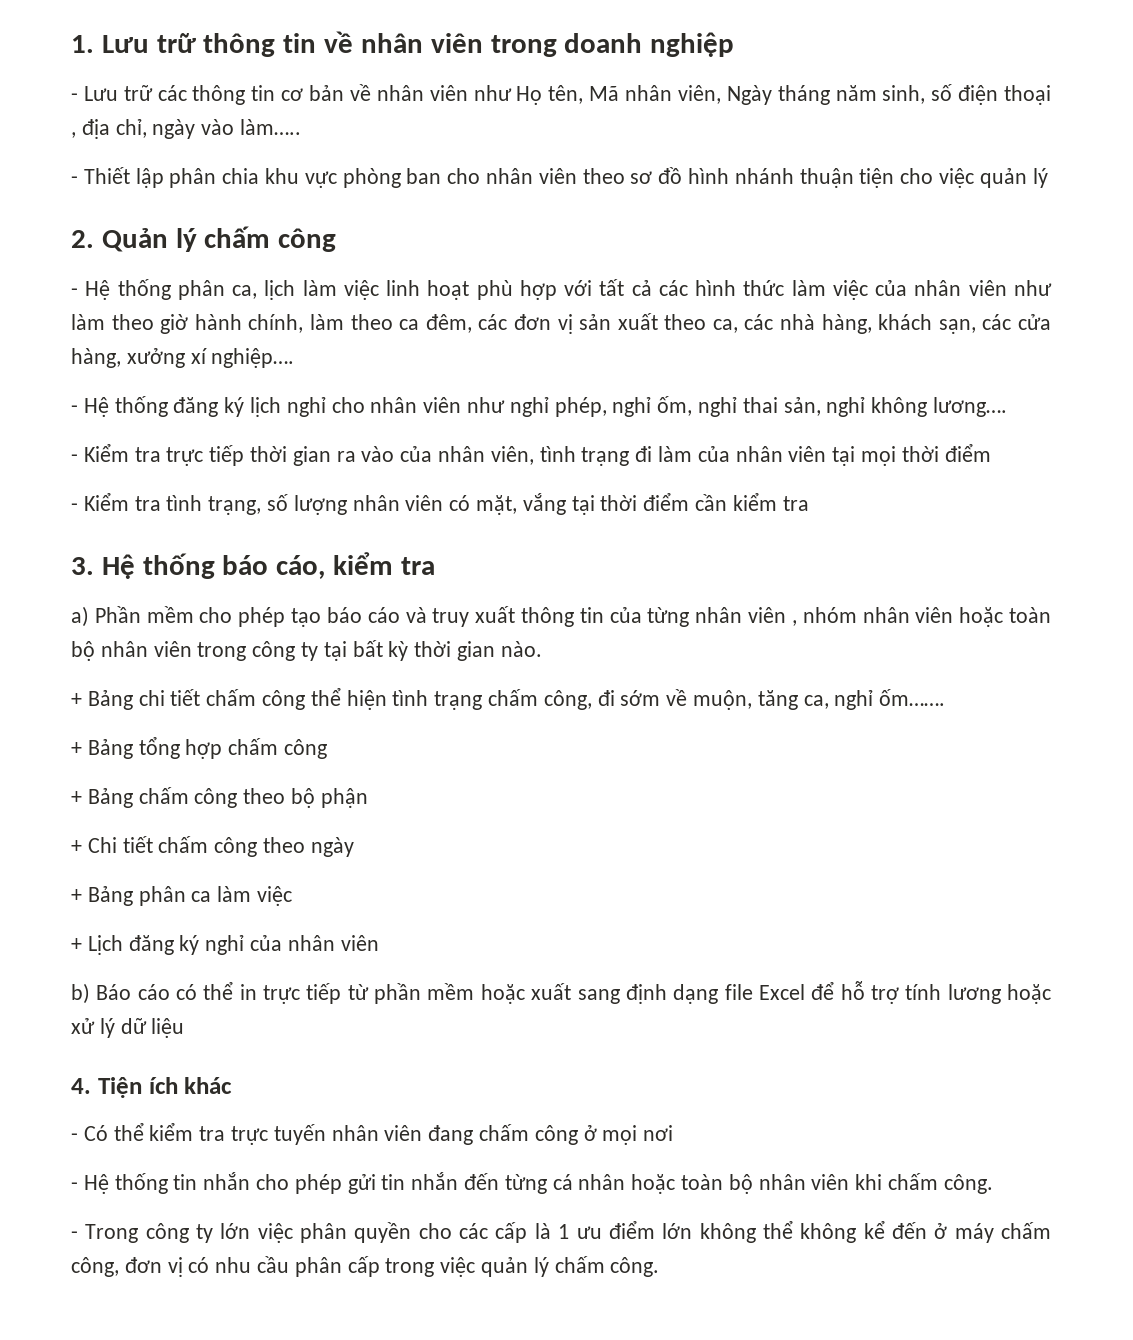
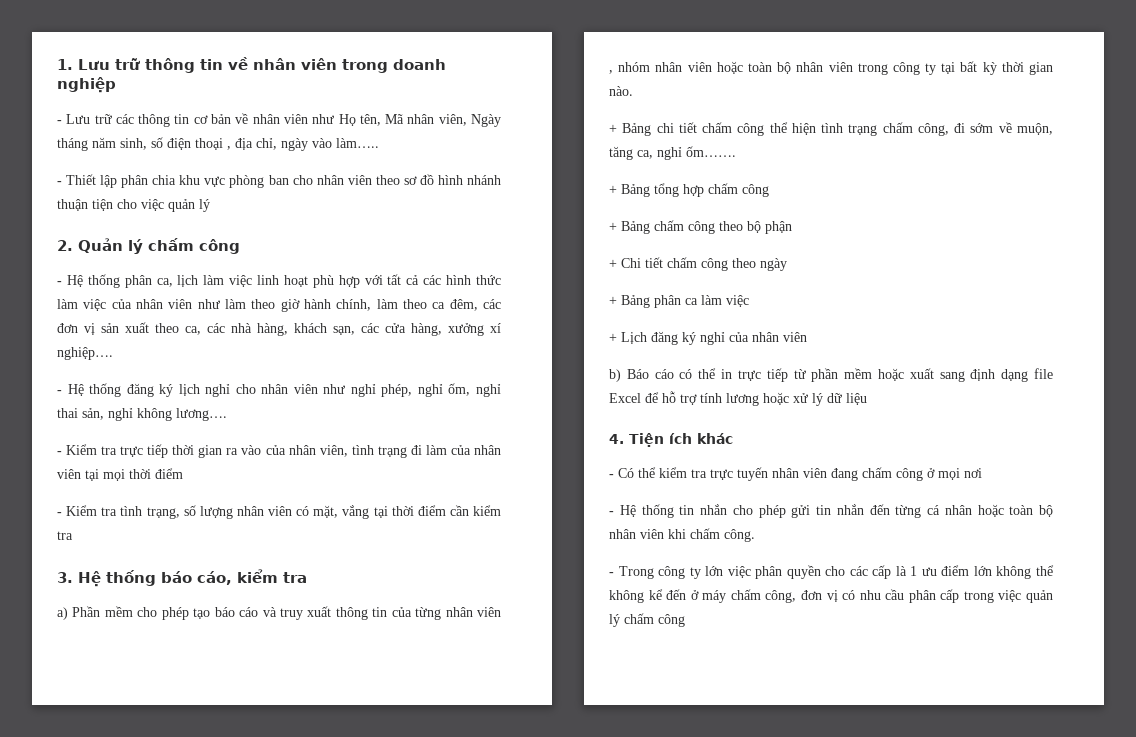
[610,1257,660,1277] công. -> [658,614,685,627] công

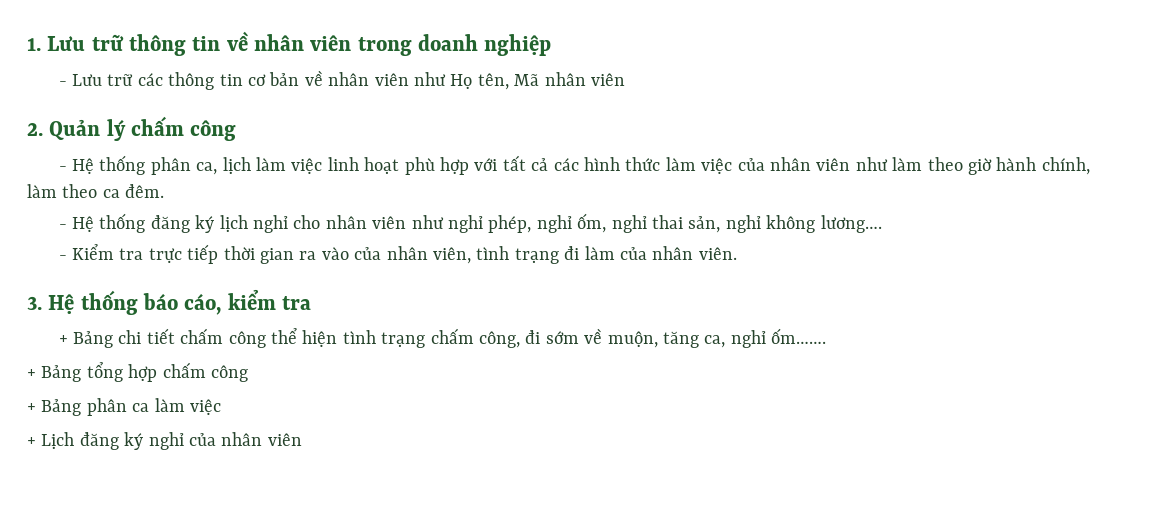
[438,114,502,127] [57,137,379,151] [57,174,501,188] [57,199,210,212] viên, Ngày tháng năm sinh, số điện thoại , địa chỉ, ngày vào làm….. // - Thiết lập phân chia khu vực phòng ban cho nhân viên theo sơ đồ hình nhánh thuận tiện cho việc quản lý -> [591,73,626,86] viên
[449,299,501,311] [57,322,501,336] [57,347,113,360] đêm, các đơn vị sản xuất theo ca, các nhà hàng, khách sạn, các cửa hàng, xưởng xí nghiệp…. -> [125,184,165,198] đêm.
[57,468,183,481] [57,505,501,519] [57,531,73,540] viên tại mọi thời điểm // - Kiểm tra tình trạng, số lượng nhân viên có mặt, vắng tại thời điểm cần kiểm tra -> [698,247,737,260] viên.
[57,606,501,620] [609,61,1053,75] [609,86,633,96] // a) Phần mềm cho phép tạo báo cáo và truy xuất thông tin của từng nhân viên , nhóm nhân viên hoặc toàn bộ nhân viên trong công ty tại bất kỳ thời gian nào. -> (312, 303) none
[609,220,792,234] [609,257,787,271] // + Bảng chấm công theo bộ phận // + Chi tiết chấm công theo ngày -> (248, 373) none
[609,368,1053,382] [609,391,867,406] [609,433,733,447] [609,467,982,481] [609,504,1053,518] [609,528,755,542] [609,565,1054,579] [609,589,1053,603] [609,613,685,627] // b) Báo cáo có thể in trực tiếp từ phần mềm hoặc xuất sang định dạng file Excel để hỗ trợ tính lương hoặc xử lý dữ liệu // 4. Tiện ích khác // - Có thể kiểm tra trực tuyến nhân viên đang chấm công ở mọi nơi // - Hệ thống tin nhắn cho phép gửi tin nhắn đến từng cá nhân hoặc toàn bộ nhân viên khi chấm công. // - Trong công ty lớn việc phân quyền cho các cấp là 1 ưu điểm lớn không thể không kể đến ở máy chấm công, đơn vị có nhu cầu phân cấp trong việc quản lý chấm công -> (302, 439) none

